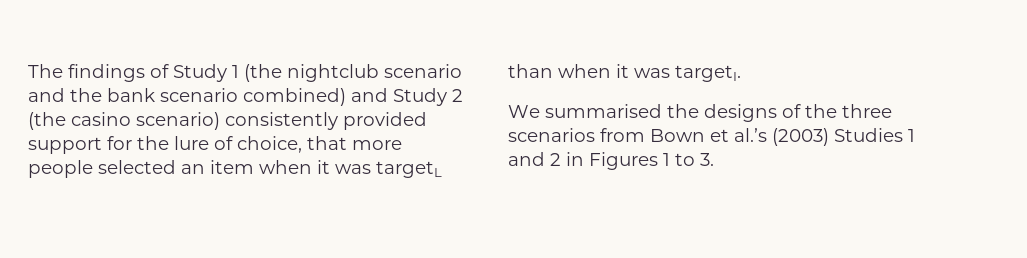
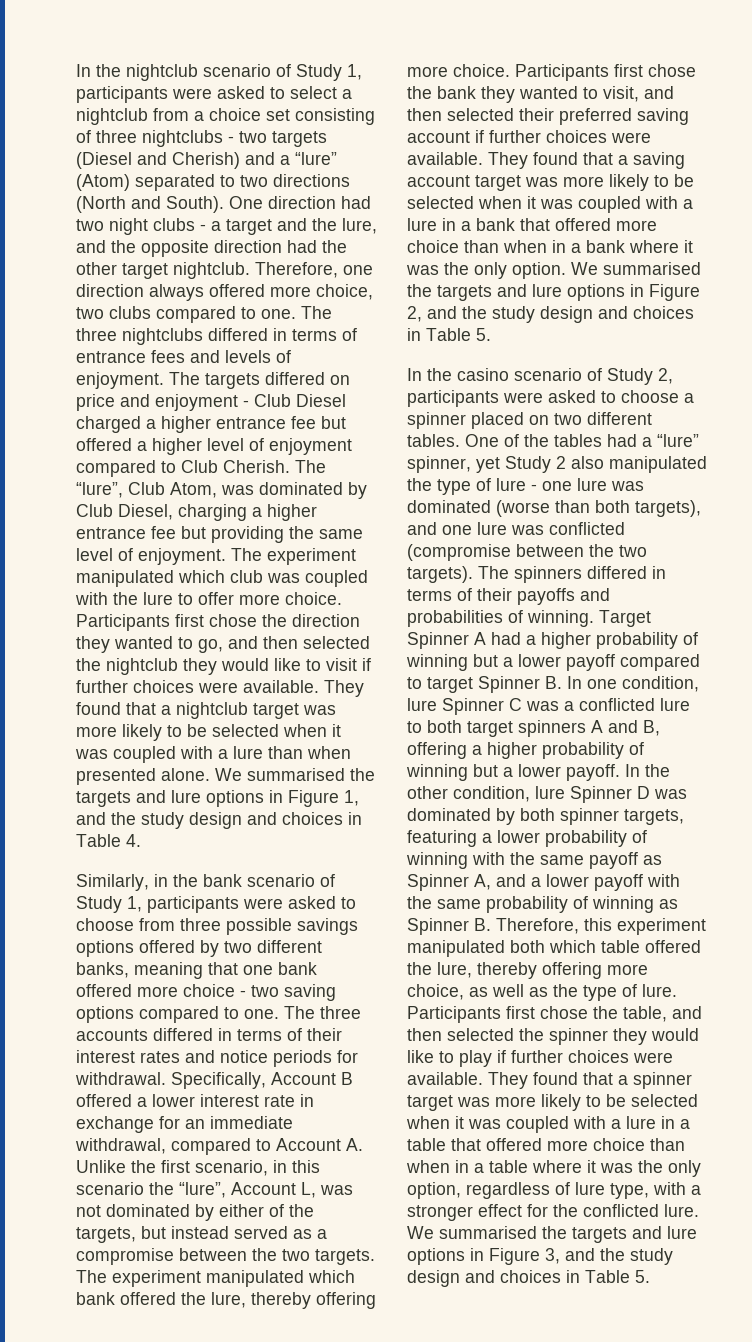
[28,64,462,82] [28,88,463,106] [28,112,427,130] [28,136,402,154] [28,160,442,178] [508,64,741,82] [508,104,892,122] [508,128,915,146] [508,152,714,170] The findings of Study 1 (the nightclub scenario and the bank scenario combined) and Study 2 (the casino scenario) consistently provided support for the lure of choice, that more people selected an item when it was targetL than when it was targetI. // We summarised the designs of the three scenarios from Bown et al.’s (2003) Studies 1 and 2 in Figures 1 to 3. -> [76,64,362,81] [76,86,352,103] [76,108,375,125] [76,130,327,147] [76,152,337,169] [76,174,350,191] [76,196,371,213] [76,218,377,235] [76,240,347,257] [76,262,373,279] [76,284,373,301] [76,306,332,323] [76,328,357,345] [76,350,291,363] [76,372,350,389] [76,394,346,411] [76,416,346,433] [76,438,352,455] [76,460,326,477] [76,482,367,499] [76,504,317,521] [76,526,363,543] [76,548,356,565] [76,570,368,587] [75,592,342,605] [76,614,360,631] [76,636,370,653] [76,658,371,675] [76,680,364,697] [76,702,336,719] [76,724,341,741] [75,746,351,763] [76,768,375,785] [76,790,359,807] [76,812,362,829] [76,834,141,847] [76,874,335,891] [76,896,356,913] [76,918,358,935] [76,940,322,957] [76,962,317,979] [76,984,336,1001] [76,1006,361,1023] [76,1028,342,1041] [76,1050,358,1067] [75,1072,353,1089] [76,1094,314,1107] [76,1116,293,1133] [75,1138,363,1155] [76,1160,320,1176] [76,1182,353,1198] [76,1204,314,1221] [76,1226,327,1243] [76,1248,375,1265] [76,1270,355,1287] [76,1292,376,1309] [407,64,696,81] [407,86,674,103] [407,108,689,125] [407,130,651,143] [407,152,685,169] [407,174,694,191] [407,196,693,213] [407,218,657,231] [407,240,693,253] [406,262,701,279] [407,284,700,301] [407,306,694,323] [407,328,491,341] [407,368,673,385] [407,390,694,407] [407,412,652,429] [407,434,699,447] [407,456,707,473] [407,478,644,495] [407,500,701,517] [407,522,625,535] [407,544,647,561] [407,566,666,583] [407,588,610,605] [407,610,651,627] [407,632,698,649] [406,654,700,671] [407,676,699,693] [407,698,690,715] [407,720,660,737] [407,742,644,759] [406,764,670,781] [407,786,687,803] [407,808,684,825] [407,830,647,847] [406,852,662,869] [407,874,680,891] [407,896,678,913] [407,918,706,935] [407,940,701,957] [407,962,648,979] [407,984,677,1001] [407,1006,702,1023] [407,1028,699,1045] [407,1050,673,1067] [407,1072,692,1089] [407,1094,698,1111] [406,1116,690,1133] [407,1138,685,1151] [406,1160,701,1177] [407,1182,701,1199] [407,1204,699,1221] [407,1226,697,1243] [407,1248,673,1265] [407,1270,650,1287] In the nightclub scenario of Study 1, participants were asked to select a nightclub from a choice set consisting of three nightclubs - two targets (Diesel and Cherish) and a “lure” (Atom) separated to two directions (North and South). One direction had two night clubs - a target and the lure, and the opposite direction had the other target nightclub. Therefore, one direction always offered more choice, two clubs compared to one. The three nightclubs differed in terms of entrance fees and levels of enjoyment. The targets differed on price and enjoyment - Club Diesel charged a higher entrance fee but offered a higher level of enjoyment compared to Club Cherish. The “lure”, Club Atom, was dominated by Club Diesel, charging a higher entrance fee but providing the same level of enjoyment. The experiment manipulated which club was coupled with the lure to offer more choice. Participants first chose the direction they wanted to go, and then selected the nightclub they would like to visit if further choices were available. They found that a nightclub target was more likely to be selected when it was coupled with a lure than when presented alone. We summarised the targets and lure options in Figure 1, and the study design and choices in Table 4. // Similarly, in the bank scenario of Study 1, participants were asked to choose from three possible savings options offered by two different banks, meaning that one bank offered more choice - two saving options compared to one. The three accounts differed in terms of their interest rates and notice periods for withdrawal. Specifically, Account B offered a lower interest rate in exchange for an immediate withdrawal, compared to Account A. Unlike the first scenario, in this scenario the “lure”, Account L, was not dominated by either of the targets, but instead served as a compromise between the two targets. The experiment manipulated which bank offered the lure, thereby offering more choice. Participants first chose the bank they wanted to visit, and then selected their preferred saving account if further choices were available. They found that a saving account target was more likely to be selected when it was coupled with a lure in a bank that offered more choice than when in a bank where it was the only option. We summarised the targets and lure options in Figure 2, and the study design and choices in Table 5. // In the casino scenario of Study 2, participants were asked to choose a spinner placed on two different tables. One of the tables had a “lure” spinner, yet Study 2 also manipulated the type of lure - one lure was dominated (worse than both targets), and one lure was conflicted (compromise between the two targets). The spinners differed in terms of their payoffs and probabilities of winning. Target Spinner A had a higher probability of winning but a lower payoff compared to target Spinner B. In one condition, lure Spinner C was a conflicted lure to both target spinners A and B, offering a higher probability of winning but a lower payoff. In the other condition, lure Spinner D was dominated by both spinner targets, featuring a lower probability of winning with the same payoff as Spinner A, and a lower payoff with the same probability of winning as Spinner B. Therefore, this experiment manipulated both which table offered the lure, thereby offering more choice, as well as the type of lure. Participants first chose the table, and then selected the spinner they would like to play if further choices were available. They found that a spinner target was more likely to be selected when it was coupled with a lure in a table that offered more choice than when in a table where it was the only option, regardless of lure type, with a stronger effect for the conflicted lure. We summarised the targets and lure options in Figure 3, and the study design and choices in Table 5.

